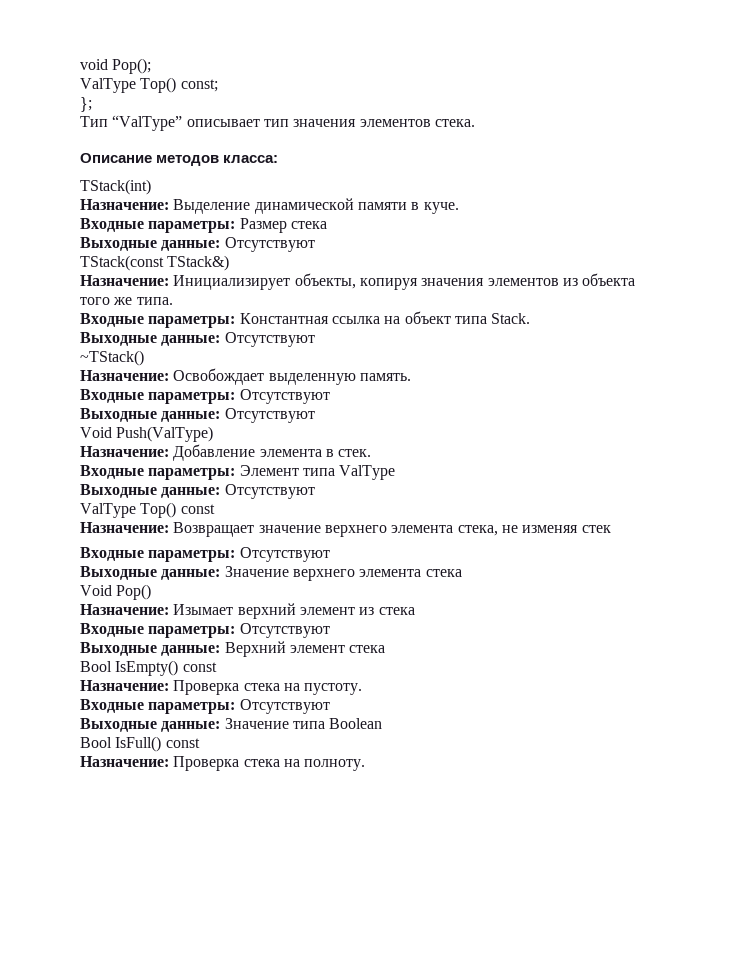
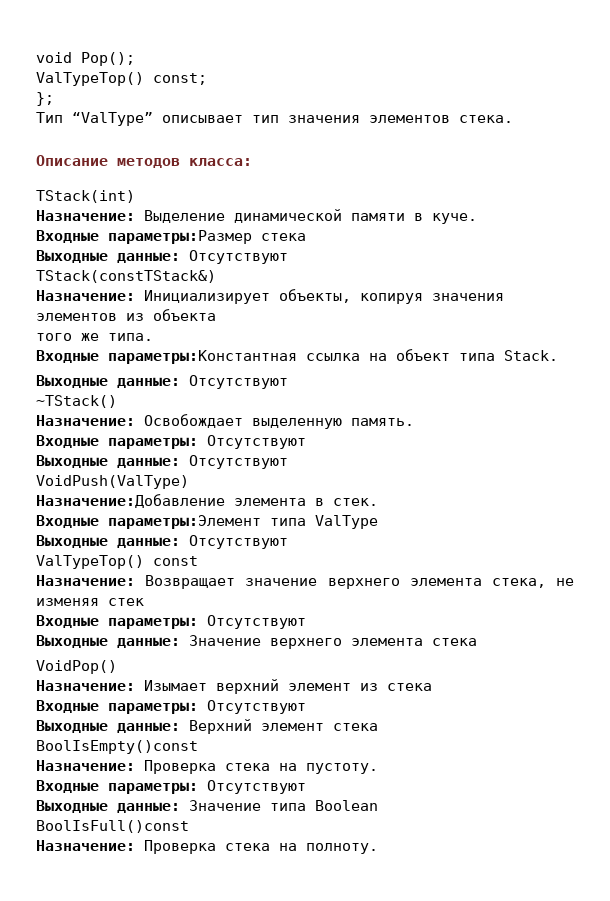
[80,77,177,93] ValType Top() -> [36,72,144,86] ValTypeTop()
[148,218,287,233] параметры: Размер -> [108,230,252,244] параметры:Размер
[80,255,230,271] TStack(const TStack&) -> [36,270,216,283] TStack(constTStack&)
[148,313,329,328] параметры: Константная -> [108,350,297,364] параметры:Константная
[80,426,214,442] [80,444,256,461] Void Push(ValType) // Назначение: Добавление -> [36,475,189,489] [36,494,225,508] VoidPush(ValType) // Назначение:Добавление
[148,465,299,480] параметры: Элемент -> [108,515,261,529] параметры:Элемент
[80,502,177,518] ValType Top() -> [36,555,144,569] ValTypeTop()
[80,584,152,600] Void Pop() -> [36,660,117,674] VoidPop()
[80,660,217,676] Bool IsEmpty() const -> [36,740,198,754] BoolIsEmpty()const
[80,736,200,752] Bool IsFull() const -> [36,820,189,833] BoolIsFull()const

